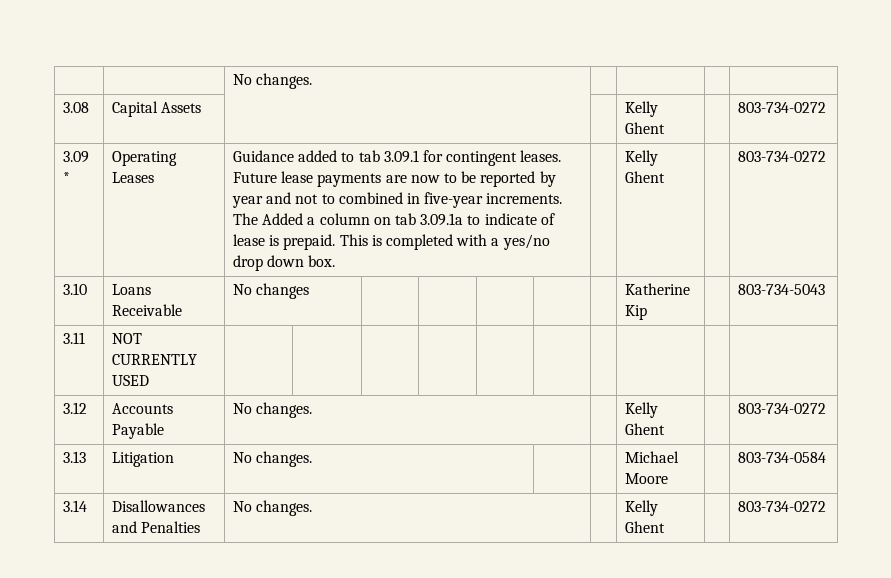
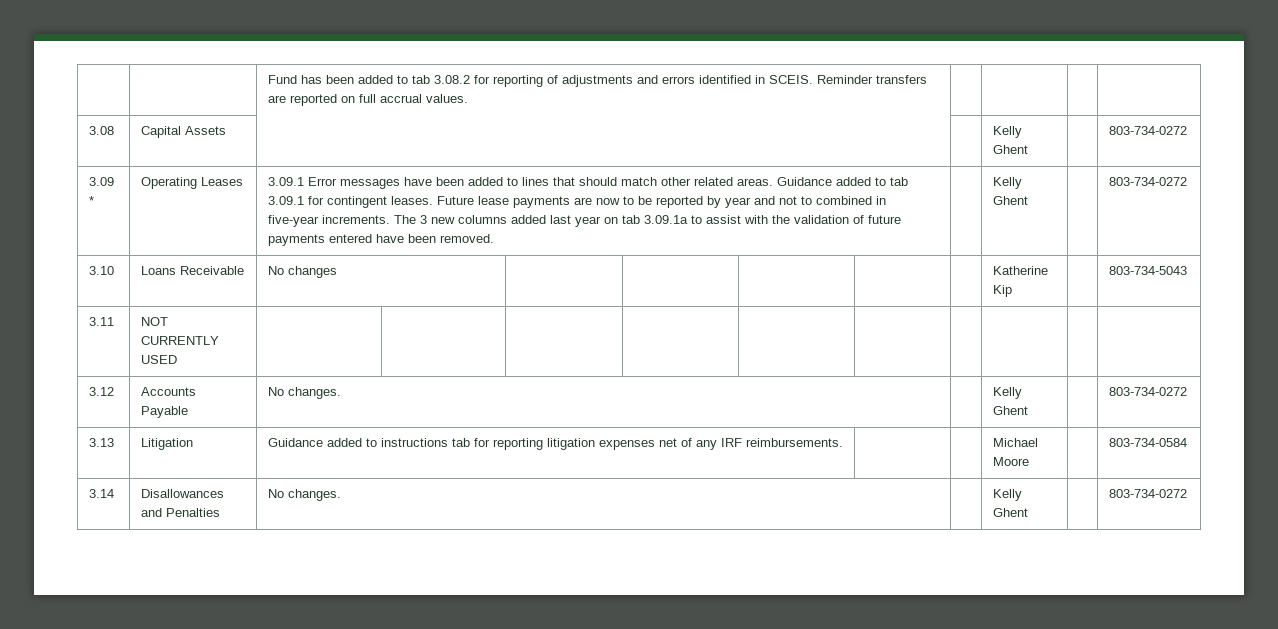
[233,73,313,89] | | No changes. -> [267,75,927,87] [267,94,468,106] | | Fund has been added to tab 3.08.2 for reporting of adjustments and errors identified in SCEIS. Reminder transfers are reported on full accrual values.
(155, 177) none -> [267,177,773,189] 3.09.1 Error messages have been added to lines that should match other related areas.
[262,213,555,226] [233,234,550,250] [233,255,336,271] Added a column on tab 3.09.1a to indicate of lease is prepaid. This is completed with a yes/no drop down box. -> [419,215,901,227] [267,234,494,246] 3 new columns added last year on tab 3.09.1a to assist with the validation of future payments entered have been removed.
[233,451,313,467] No changes. -> [267,438,843,450] Guidance added to instructions tab for reporting litigation expenses net of any IRF reimbursements.

